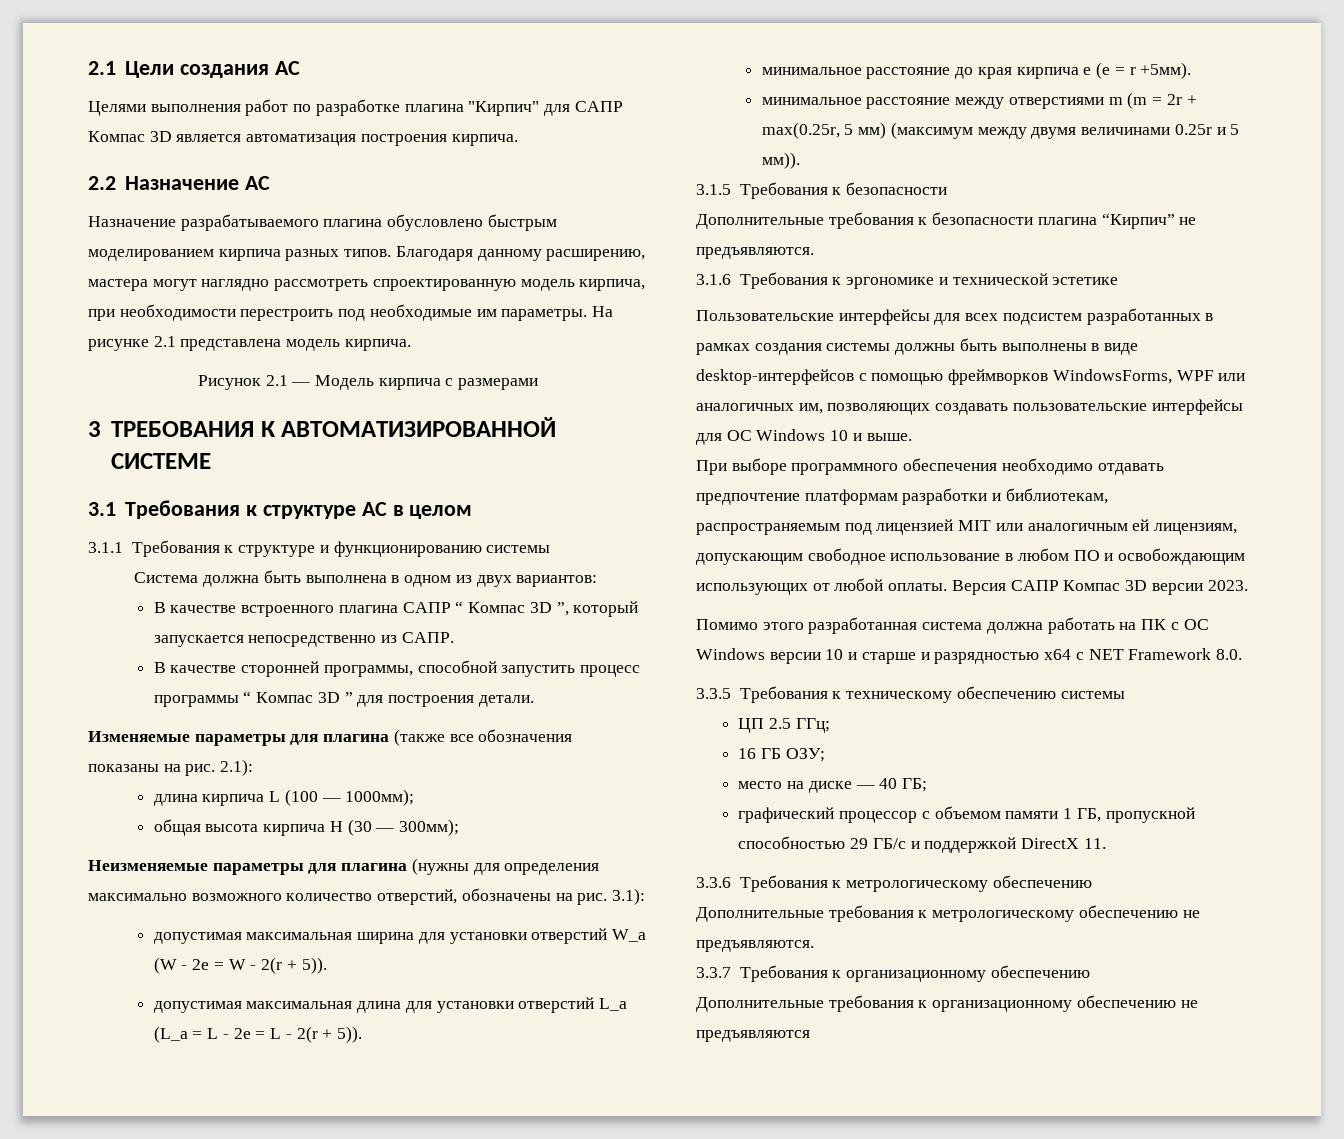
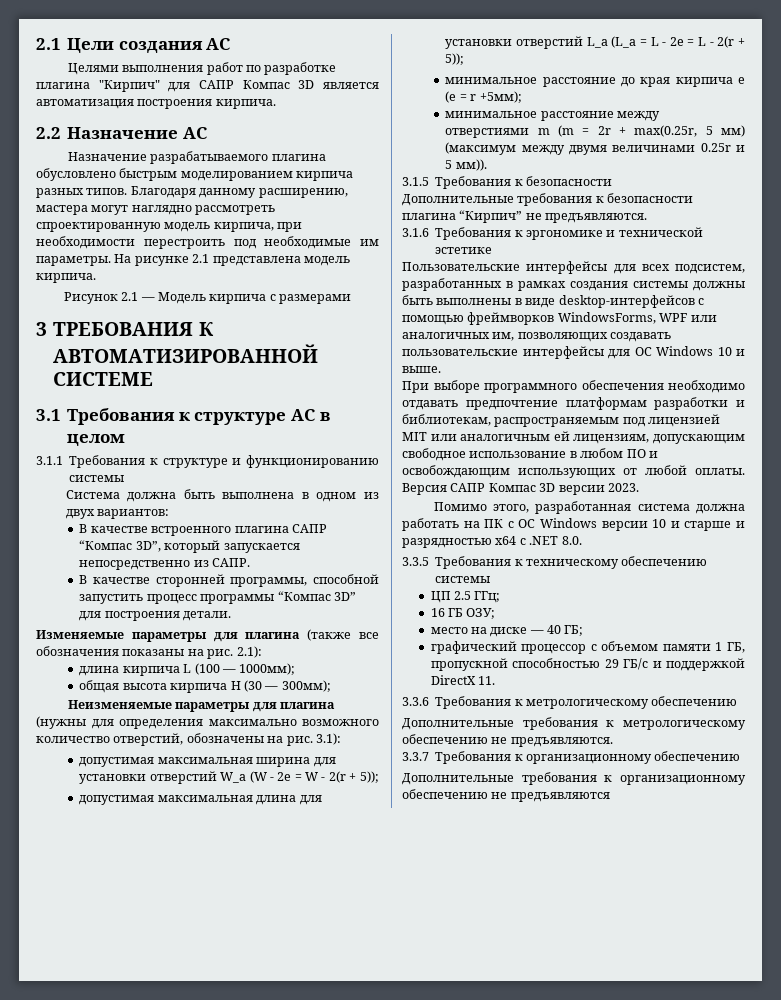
[455,601,569,616] “ Компас 3D ”, -> [79,540,161,552] “Компас 3D”,
[243,691,353,703] “ Компас 3D ” -> [277,591,356,601] “Компас 3D”
[301,957,327,974] 5)). -> [359,771,379,783] 5));
[336,1026,362,1043] 5)). -> [445,53,465,65] 5));
[1140,62,1192,79] +5мм). -> [479,91,522,103] +5мм);
[1002,313,1082,325] подсистем -> [675,264,745,274] подсистем,
[762,622,804,630] этого -> [493,504,530,513] этого,
[1088,648,1212,660] NET Framework -> [529,536,559,545] .NET

